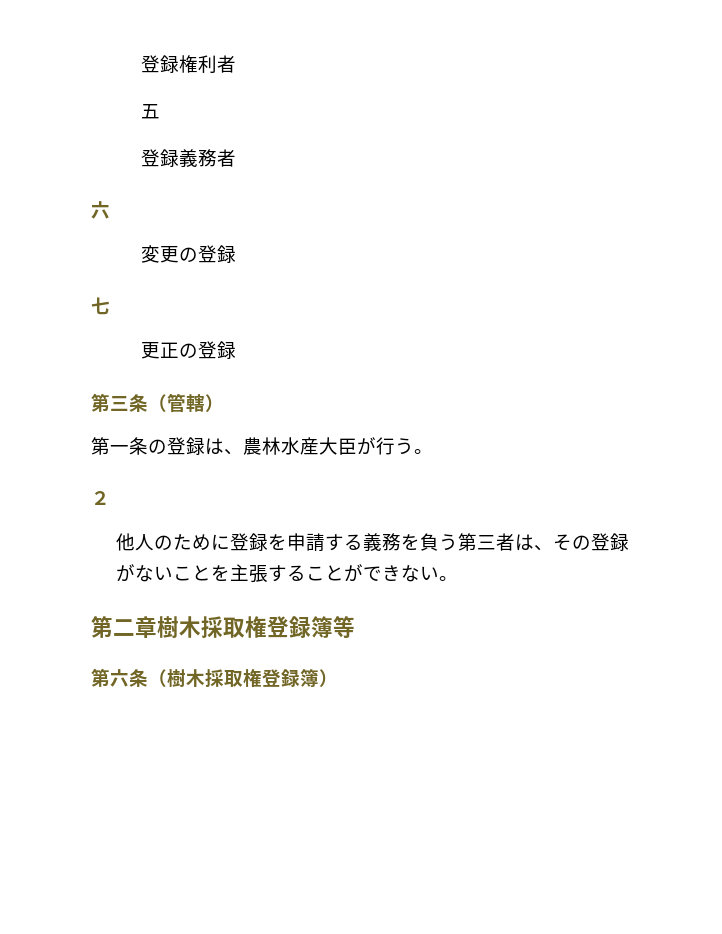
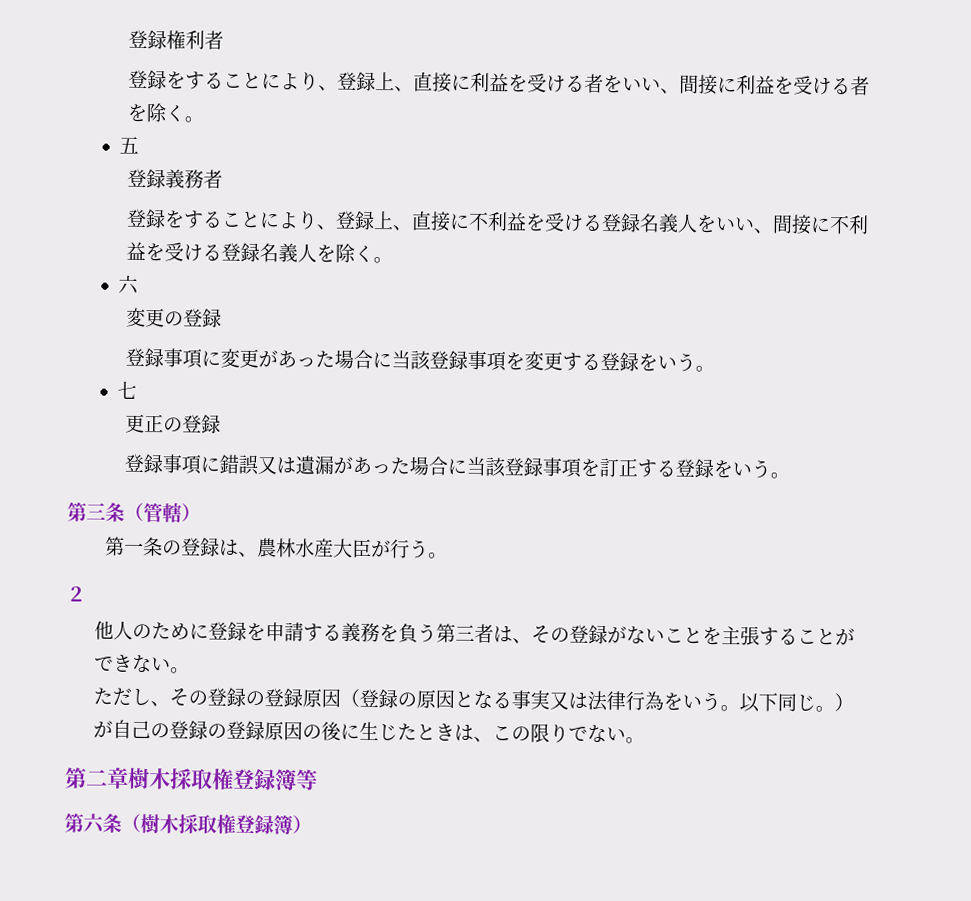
[141,104,161,119] [141,149,237,167] [91,201,110,219] [141,245,237,263] [91,297,110,315] [141,341,237,359] 五 // 登録義務者 // 六 // 変更の登録 // 七 // 更正の登録 -> [127,69,870,96] [126,103,204,123] [119,136,140,154] [126,168,223,189] [125,208,869,235] [125,241,393,264] [118,274,140,294] [125,307,222,328] [124,347,715,372] [117,380,138,399] [124,413,221,434] [123,453,790,479] 登録をすることにより、登録上、直接に利益を受ける者をいい、間接に利益を受ける者を除く。 // 五 // 登録義務者 // 登録をすることにより、登録上、直接に不利益を受ける登録名義人をいい、間接に不利益を受ける登録名義人を除く。 // 六 // 変更の登録 // 登録事項に変更があった場合に当該登録事項を変更する登録をいう。 // 七 // 更正の登録 // 登録事項に錯誤又は遺漏があった場合に当該登録事項を訂正する登録をいう。
(459, 578) none -> [93,687,855,713] [93,719,646,744] // ただし、その登録の登録原因（登録の原因となる事実又は法律行為をいう。以下同じ。）が自己の登録の登録原因の後に生じたときは、この限りでない。

